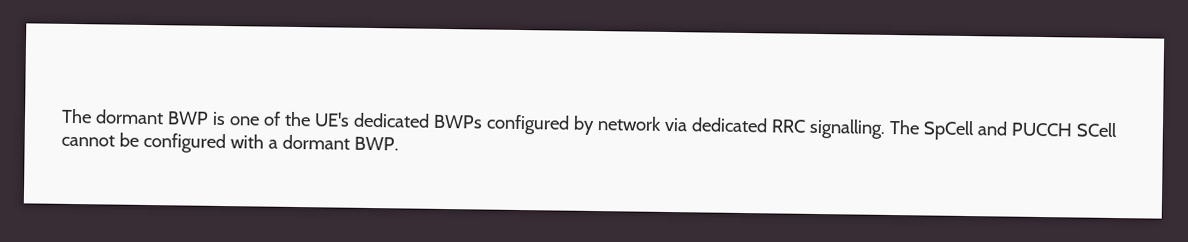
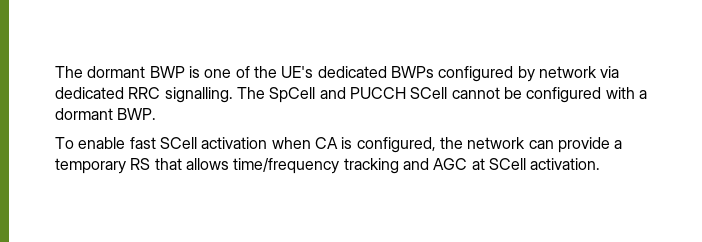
(399, 143) none -> [55,137,623,153] [55,158,601,174] // To enable fast SCell activation when CA is configured, the network can provide a temporary RS that allows time/frequency tracking and AGC at SCell activation.

